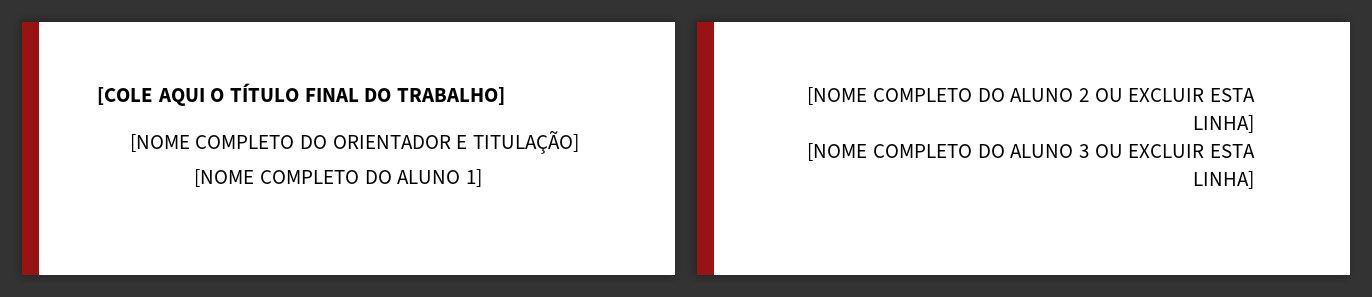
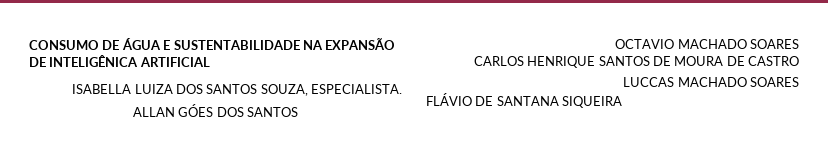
[97,83,506,106] [129,131,579,154] [194,169,482,187] [807,87,1255,105] [1193,115,1254,133] [807,143,1255,161] [1193,171,1254,189] [COLE AQUI O TÍTULO FINAL DO TRABALHO] // [NOME COMPLETO DO ORIENTADOR E TITULAÇÃO] // [NOME COMPLETO DO ALUNO 1] // [NOME COMPLETO DO ALUNO 2 OU EXCLUIR ESTA LINHA] // [NOME COMPLETO DO ALUNO 3 OU EXCLUIR ESTA LINHA] -> [29,38,396,50] [29,55,210,67] [72,84,402,96] [132,104,299,117] [615,39,799,49] [473,56,799,68] [623,77,799,87] [426,93,623,108] CONSUMO DE ÁGUA E SUSTENTABILIDADE NA EXPANSÃO DE INTELIGÊNICA ARTIFICIAL // ISABELLA LUIZA DOS SANTOS SOUZA, ESPECIALISTA. // ALLAN GÓES DOS SANTOS // OCTAVIO MACHADO SOARES // CARLOS HENRIQUE SANTOS DE MOURA DE CASTRO // LUCCAS MACHADO SOARES // FLÁVIO DE SANTANA SIQUEIRA

